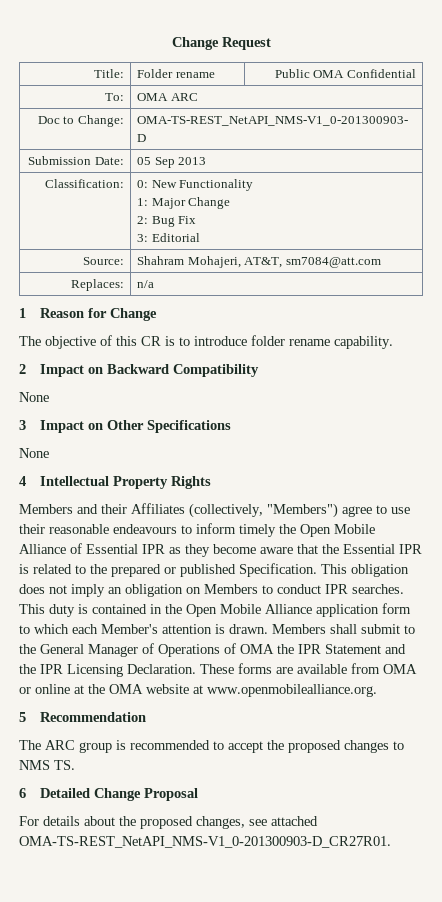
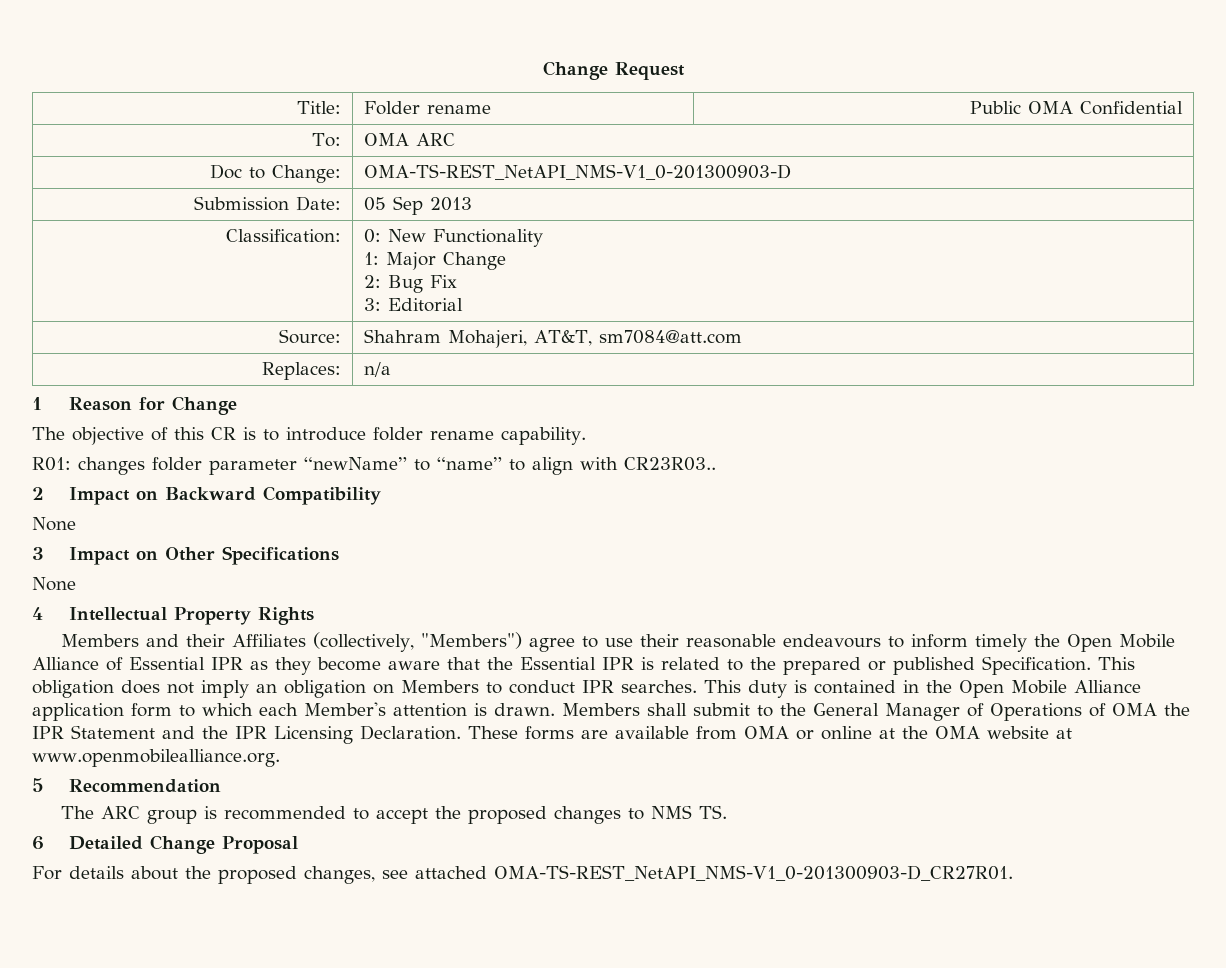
(393, 342) none -> [32,457,716,475] // R01: changes folder parameter “newName” to “name” to align with CR23R03..

